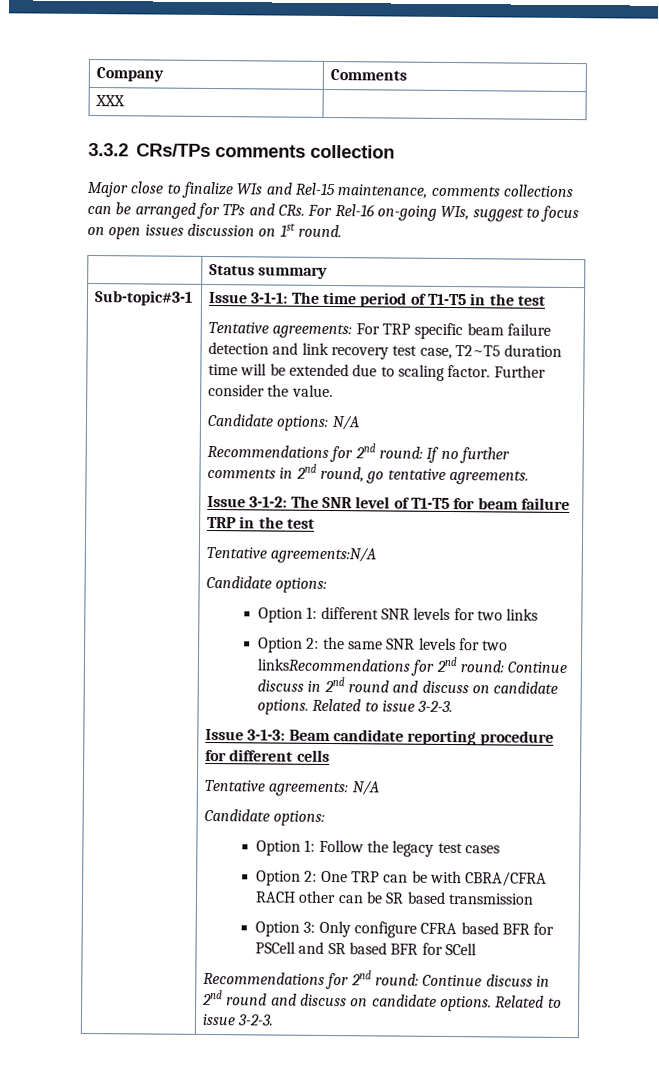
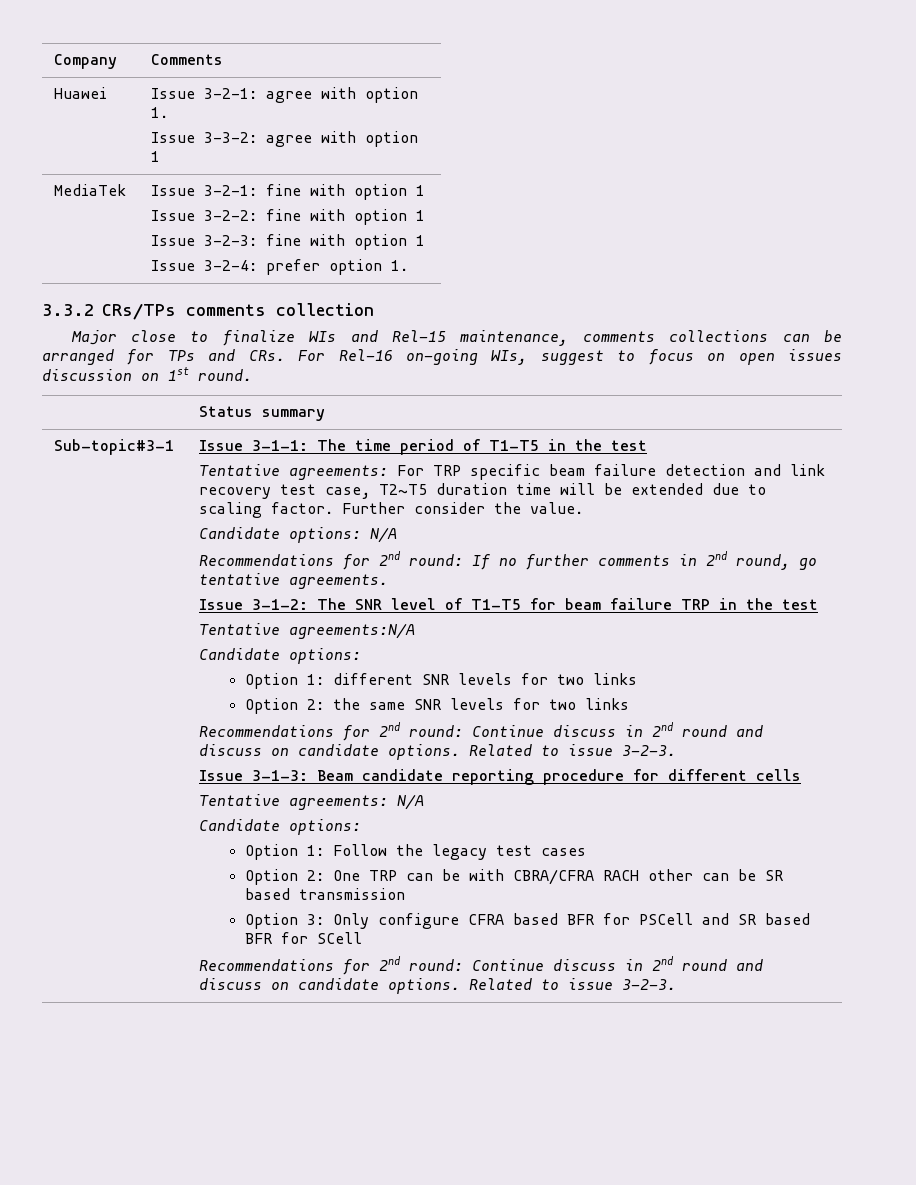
[95,95,126,107] XXX | -> [54,87,108,99] [151,87,419,103] [151,107,169,118] [151,131,419,147] [151,151,161,162] [54,184,127,196] [151,184,426,200] [151,209,426,225] [151,234,426,250] [151,259,409,275] Huawei | Issue 3-2-1: agree with option 1. // Issue 3-3-2: agree with option 1 // MediaTek | Issue 3-2-1: fine with option 1 // Issue 3-2-2: fine with option 1 // Issue 3-2-3: fine with option 1 // Issue 3-2-4: prefer option 1.
[256,658,410,672] linksRecommendations -> [584,698,629,710] [199,725,335,737] links // Recommendations

